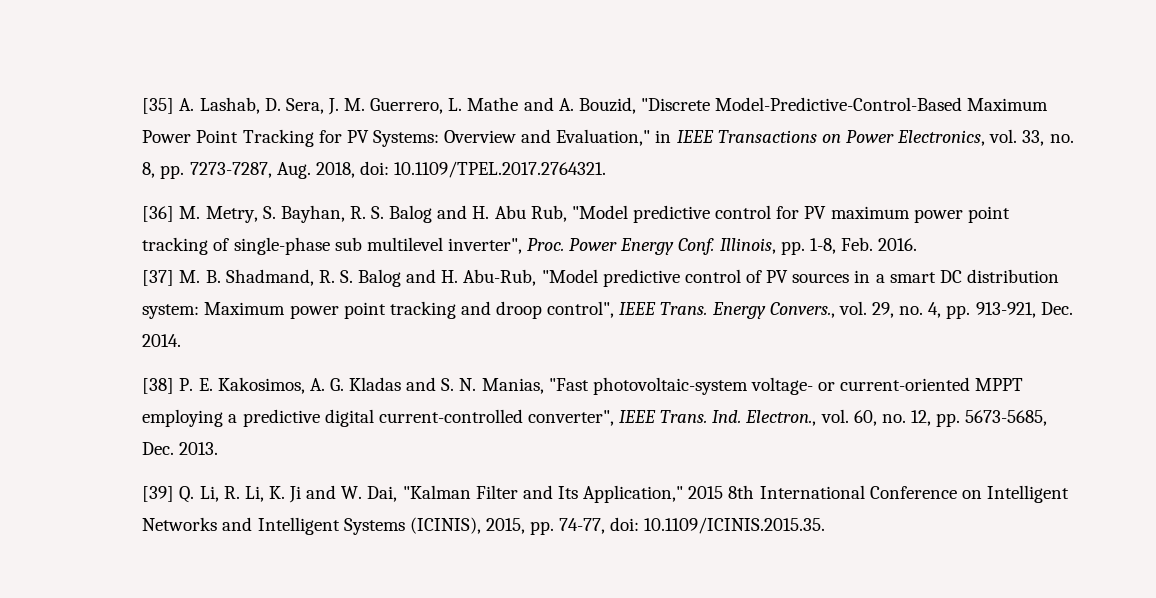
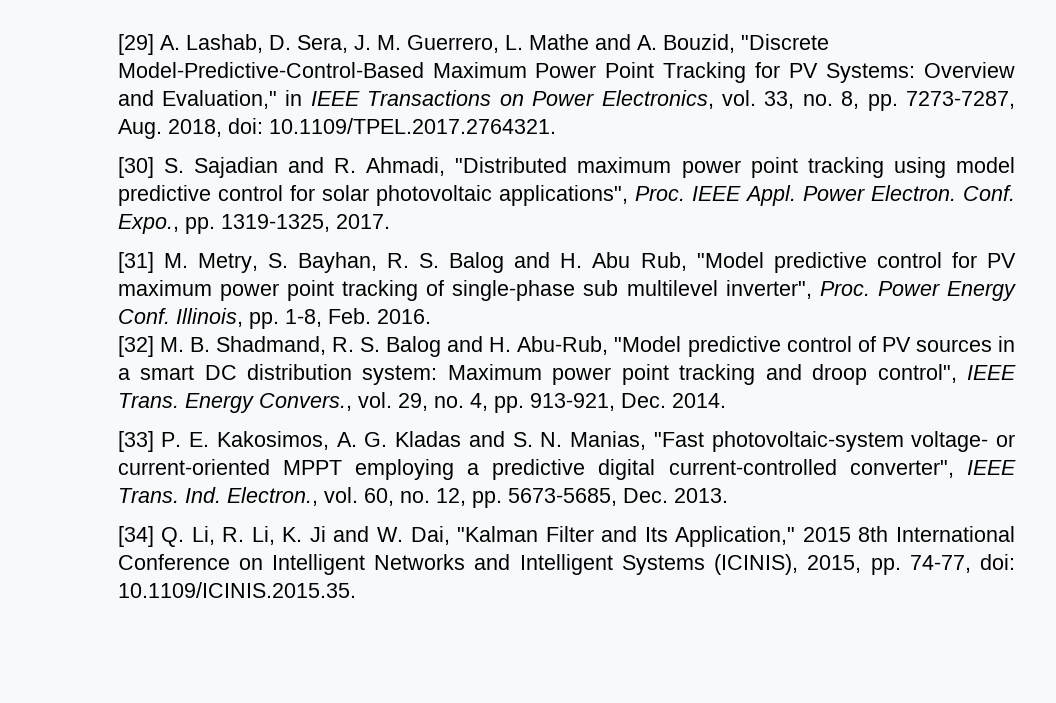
[142,98,175,114] [35] -> [117,34,154,55] [29]
[142,206,175,222] [36] -> [117,157,1015,178] [117,185,1015,206] [117,214,390,234] [117,252,154,273] [30] S. Sajadian and R. Ahmadi, "Distributed maximum power point tracking using model predictive control for solar photovoltaic applications", Proc. IEEE Appl. Power Electron. Conf. Expo., pp. 1319-1325, 2017. // [31]
[142,270,175,286] [37] -> [117,336,154,357] [32]
[142,378,175,394] [38] -> [117,431,154,452] [33]
[142,486,175,502] [39] -> [117,526,154,547] [34]

